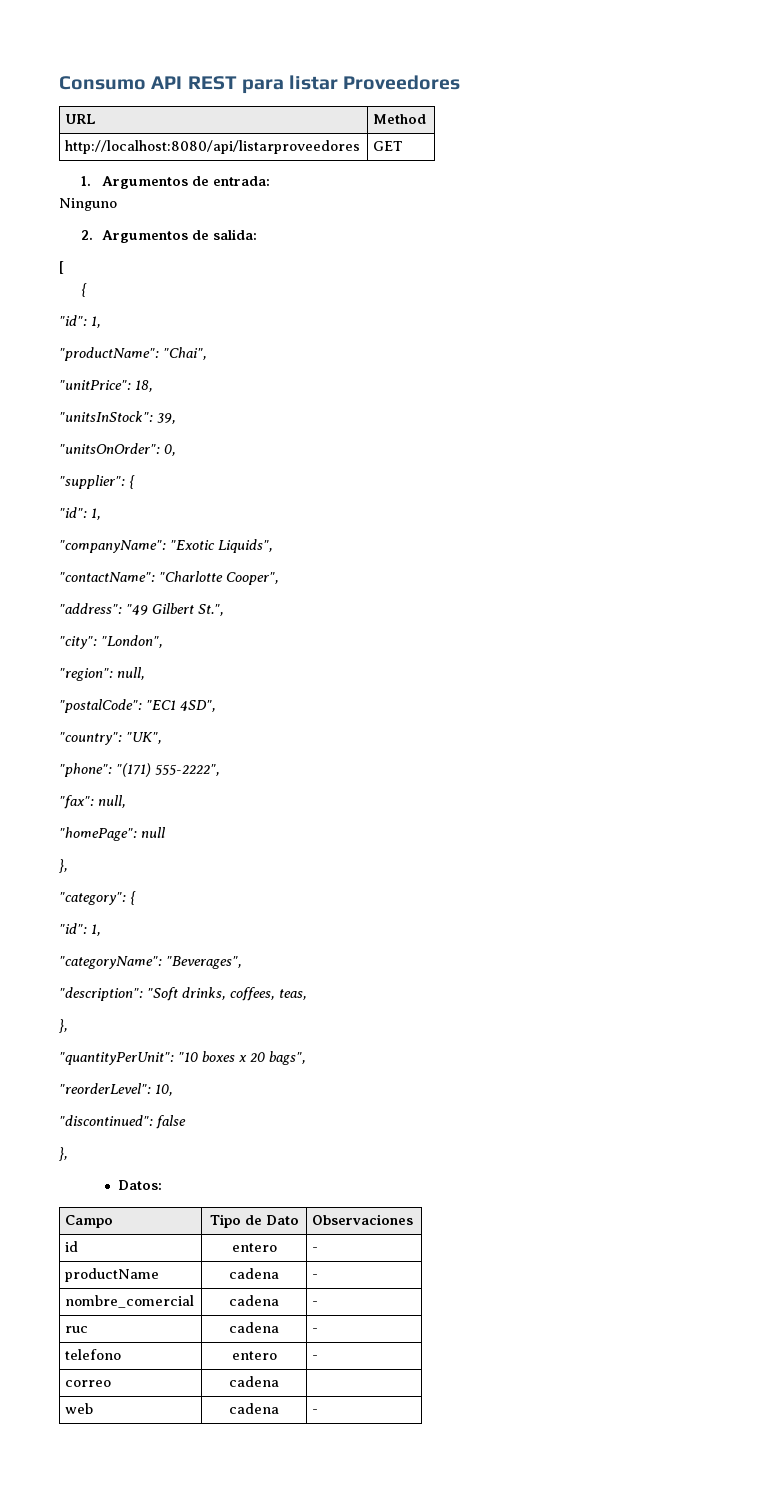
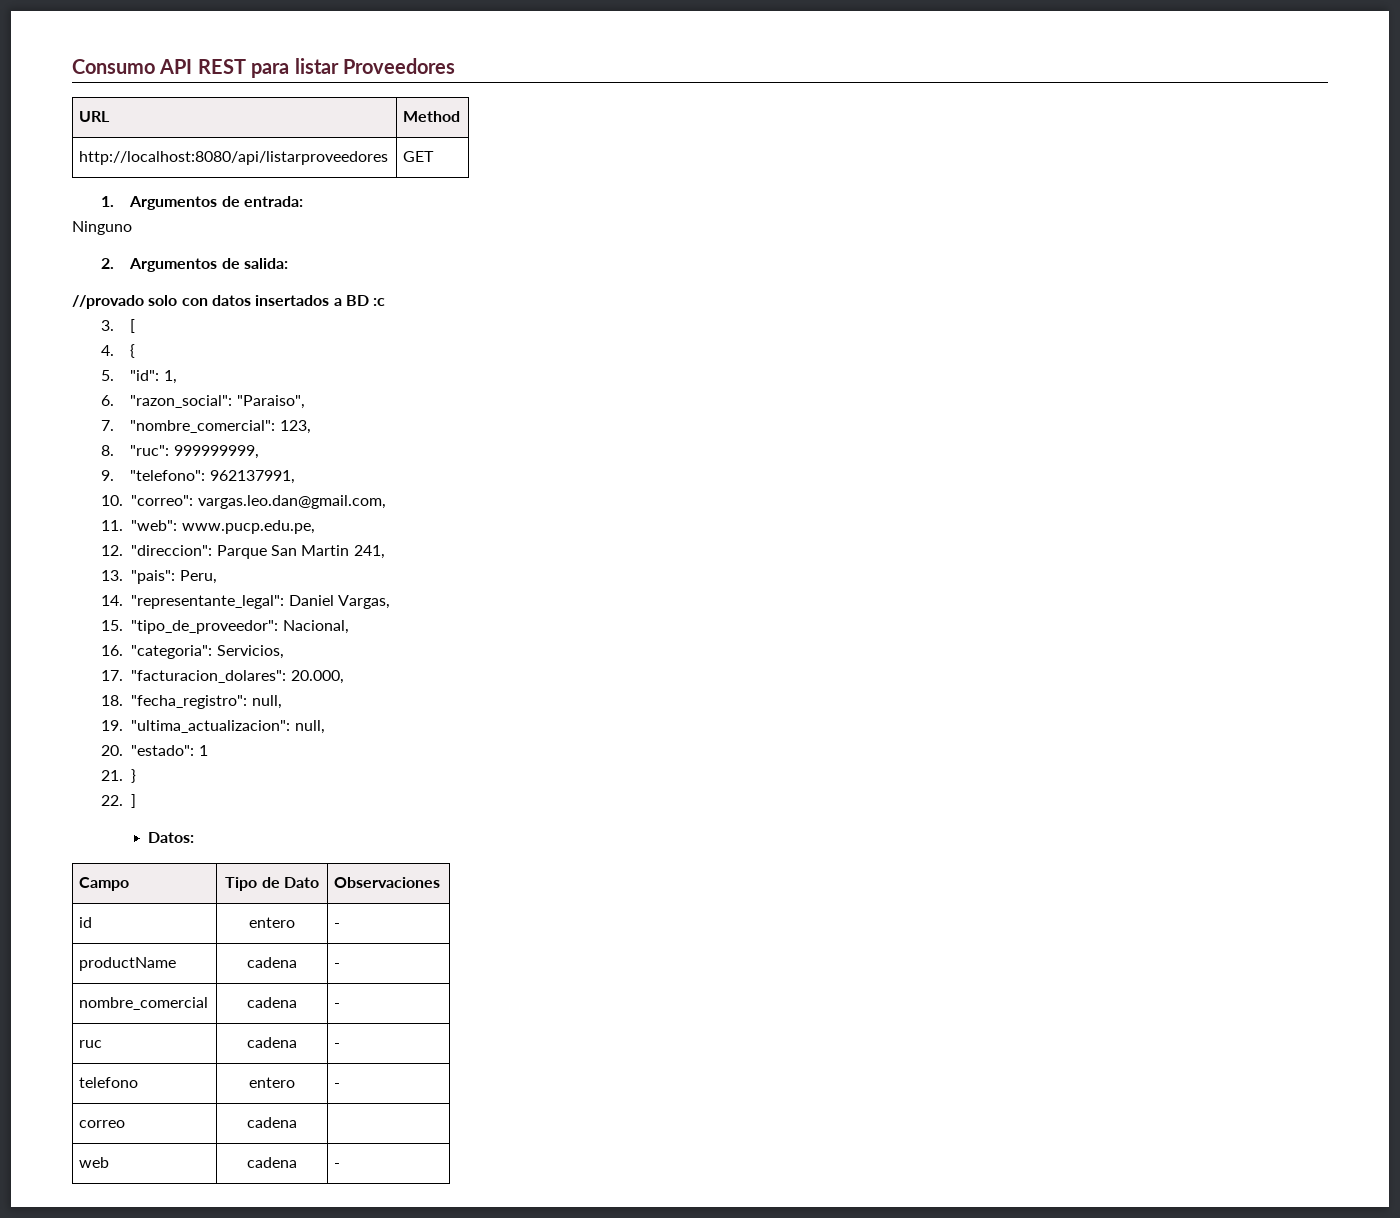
(258, 234) none -> [72,295,386,309] [101,320,115,331] //provado solo con datos insertados a BD :c // 3.
[80,283,87,297] [59,315,101,328] [59,347,207,361] [59,380,153,392] [59,411,176,424] [59,443,176,456] [59,475,135,489] [59,507,101,520] [59,539,273,553] [59,571,279,585] [59,603,224,616] [59,635,163,649] [59,667,145,681] [59,699,216,713] [59,732,162,745] [59,763,220,777] [59,795,126,809] [59,827,166,841] [59,859,68,873] [59,891,136,905] [59,923,101,936] [59,956,242,969] [59,987,307,1001] [59,1019,68,1033] [59,1051,306,1065] [59,1083,173,1096] [59,1115,186,1129] [59,1147,68,1161] { // "id": 1, // "productName": "Chai", // "unitPrice": 18, // "unitsInStock": 39, // "unitsOnOrder": 0, // "supplier": { // "id": 1, // "companyName": "Exotic Liquids", // "contactName": "Charlotte Cooper", // "address": "49 Gilbert St.", // "city": "London", // "region": null, // "postalCode": "EC1 4SD", // "country": "UK", // "phone": "(171) 555-2222", // "fax": null, // "homePage": null // }, // "category": { // "id": 1, // "categoryName": "Beverages", // "description": "Soft drinks, coffees, teas, // }, // "quantityPerUnit": "10 boxes x 20 bags", // "reorderLevel": 10, // "discontinued": false // }, -> [101,344,136,358] [101,370,177,384] [101,395,305,409] [101,420,311,434] [101,445,259,459] [101,470,295,484] [101,495,386,509] [101,520,315,534] [101,545,385,559] [101,570,217,584] [101,595,390,609] [101,620,349,634] [101,645,284,659] [101,670,344,684] [101,695,282,709] [101,720,325,734] [101,745,208,756] [101,769,137,783] [101,794,137,808] 4. { // 5. "id": 1, // 6. "razon_social": "Paraiso", // 7. "nombre_comercial": 123, // 8. "ruc": 999999999, // 9. "telefono": 962137991, // 10. "correo": vargas.leo.dan@gmail.com, // 11. "web": www.pucp.edu.pe, // 12. "direccion": Parque San Martin 241, // 13. "pais": Peru, // 14. "representante_legal": Daniel Vargas, // 15. "tipo_de_proveedor": Nacional, // 16. "categoria": Servicios, // 17. "facturacion_dolares": 20.000, // 18. "fecha_registro": null, // 19. "ultima_actualizacion": null, // 20. "estado": 1 // 21. } // 22. ]

